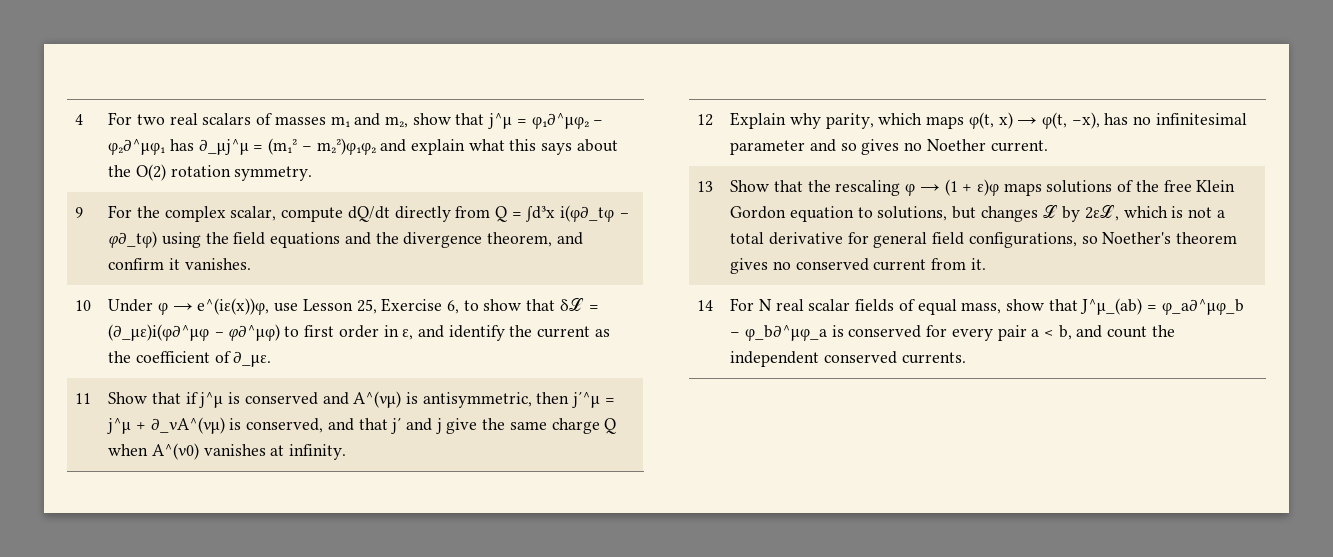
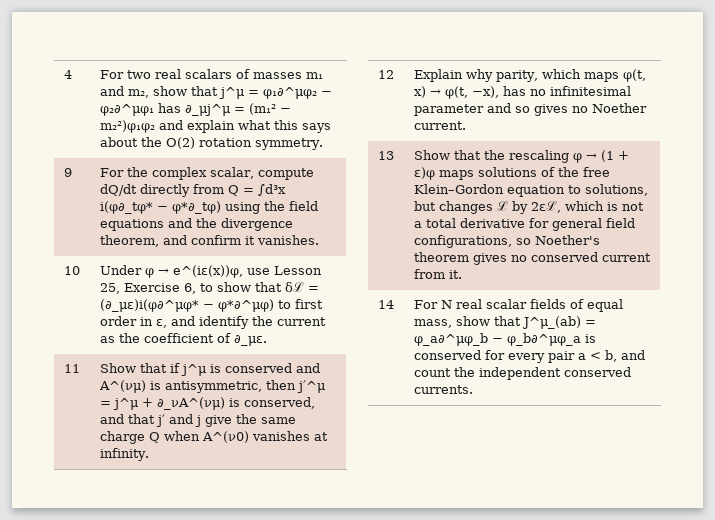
[560,205,628,222] [108,231,158,248] i(φ∂_tφ − φ∂_tφ) -> [99,201,221,214] i(φ∂_tφ* − φ*∂_tφ)
[108,324,280,341] (∂_με)i(φ∂^μφ − φ∂^μφ) -> [99,299,274,312] (∂_με)i(φ∂^μφ* − φ*∂^μφ)
[1196,180,1236,192] [730,206,787,219] Klein Gordon -> [413,184,504,194] Klein–Gordon

